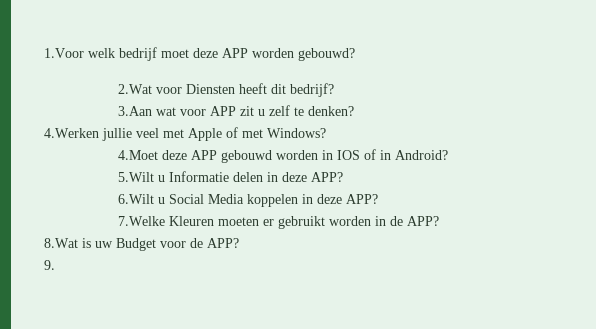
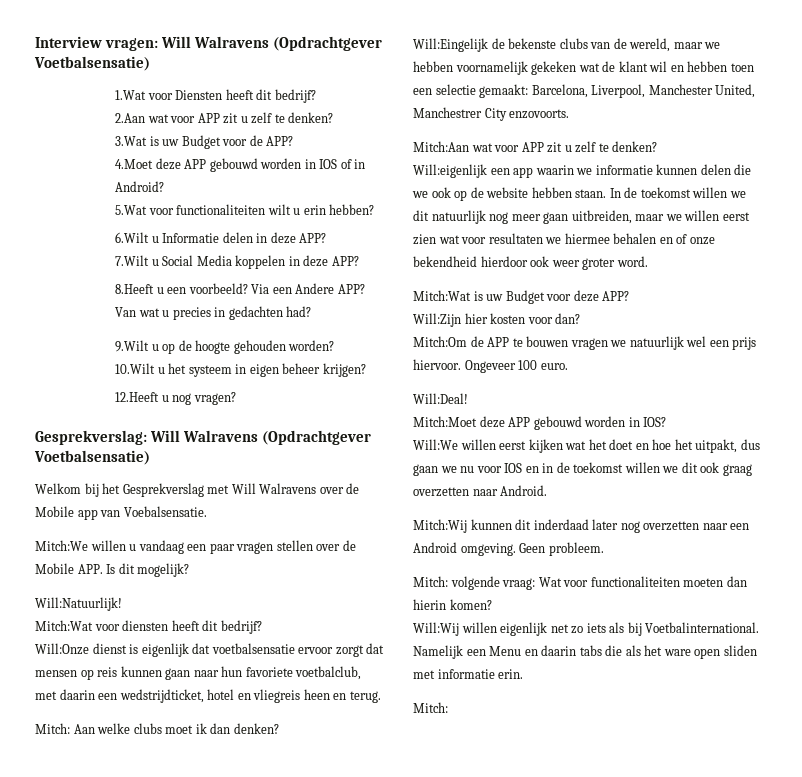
[44,47,355,61] [118,84,153,94] 1.Voor welk bedrijf moet deze APP worden gebouwd? // 2.Wat -> [35,36,383,51] [34,56,150,71] [114,90,146,100] Interview vragen: Will Walravens (Opdrachtgever Voetbalsensatie) // 1.Wat
[118,105,355,116] [44,127,326,141] 3.Aan wat voor APP zit u zelf te denken? // 4.Werken jullie veel met Apple of met Windows? -> [114,112,334,124] [114,135,294,149] 2.Aan wat voor APP zit u zelf te denken? // 3.Wat is uw Budget voor de APP?
[118,172,155,182] 5.Wilt -> [114,204,375,215] [114,232,149,243] 5.Wat voor functionaliteiten wilt u erin hebben? // 6.Wilt
[118,194,155,204] 6.Wilt -> [114,255,149,266] 7.Wilt
[118,216,440,229] [44,238,239,251] [44,260,55,270] 7.Welke Kleuren moeten er gebruikt worden in de APP? // 8.Wat is uw Budget voor de APP? // 9. -> [114,283,365,294] [114,306,312,320] [114,340,335,354] [114,363,366,377] [114,392,236,405] [35,430,372,445] [34,450,150,465] [35,483,360,497] [35,506,207,520] [35,540,356,554] [35,563,190,577] [35,597,122,611] [35,620,262,634] [35,643,385,657] [35,666,362,680] [35,689,381,703] [35,723,279,734] [413,38,721,52] [413,61,754,75] [413,84,756,98] [413,107,570,121] [413,141,658,153] [413,164,752,178] [412,187,746,201] [413,210,750,224] [413,233,715,245] [413,256,648,270] [413,290,630,304] [413,313,581,327] [413,336,757,350] [413,359,568,373] [413,393,468,404] [413,416,667,430] [413,439,760,453] [413,462,752,476] [413,485,548,497] [413,519,750,533] [413,542,604,556] [413,576,747,590] [413,599,492,610] [413,622,760,636] [413,645,757,659] [413,669,524,679] [413,702,448,713] 8.Heeft u een voorbeeld? Via een Andere APP? Van wat u precies in gedachten had? // 9.Wilt u op de hoogte gehouden worden? // 10.Wilt u het systeem in eigen beheer krijgen? // 12.Heeft u nog vragen? // Gesprekverslag: Will Walravens (Opdrachtgever Voetbalsensatie) // Welkom bij het Gesprekverslag met Will Walravens over de Mobile app van Voebalsensatie. // Mitch:We willen u vandaag een paar vragen stellen over de Mobile APP. Is dit mogelijk? // Will:Natuurlijk! // Mitch:Wat voor diensten heeft dit bedrijf? // Will:Onze dienst is eigenlijk dat voetbalsensatie ervoor zorgt dat mensen op reis kunnen gaan naar hun favoriete voetbalclub, met daarin een wedstrijdticket, hotel en vliegreis heen en terug. // Mitch: Aan welke clubs moet ik dan denken? // Will:Eingelijk de bekenste clubs van de wereld, maar we hebben voornamelijk gekeken wat de klant wil en hebben toen een selectie gemaakt: Barcelona, Liverpool, Manchester United, Manchestrer City enzovoorts. // Mitch:Aan wat voor APP zit u zelf te denken? // Will:eigenlijk een app waarin we informatie kunnen delen die we ook op de website hebben staan. In de toekomst willen we dit natuurlijk nog meer gaan uitbreiden, maar we willen eerst zien wat voor resultaten we hiermee behalen en of onze bekendheid hierdoor ook weer groter word. // Mitch:Wat is uw Budget voor deze APP? // Will:Zijn hier kosten voor dan? // Mitch:Om de APP te bouwen vragen we natuurlijk wel een prijs hiervoor. Ongeveer 100 euro. // Will:Deal! // Mitch:Moet deze APP gebouwd worden in IOS? // Will:We willen eerst kijken wat het doet en hoe het uitpakt, dus gaan we nu voor IOS en in de toekomst willen we dit ook graag overzetten naar Android. // Mitch:Wij kunnen dit inderdaad later nog overzetten naar een Android omgeving. Geen probleem. // Mitch: volgende vraag: Wat voor functionaliteiten moeten dan hierin komen? // Will:Wij willen eigenlijk net zo iets als bij Voetbalinternational. Namelijk een Menu en daarin tabs die als het ware open sliden met informatie erin. // Mitch:

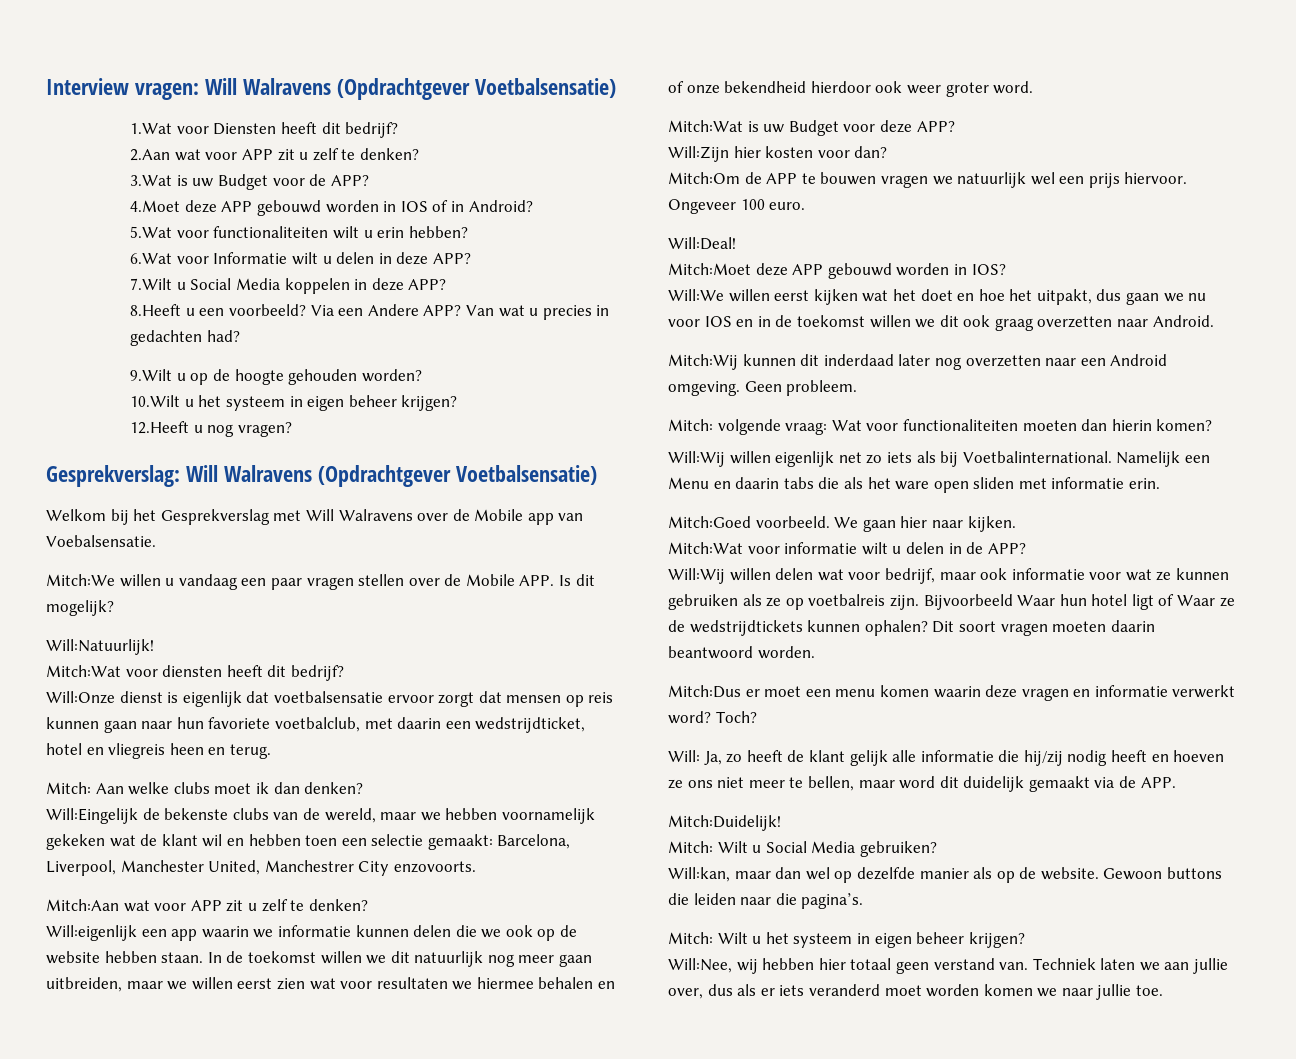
[114,232,220,243] 6.Wilt u Informatie -> [130,252,332,265] 6.Wat voor Informatie wilt u
[413,702,448,713] Mitch: -> [668,516,1016,532] [668,542,1026,555] [668,568,1230,584] [668,594,1235,610] [668,620,1155,636] [668,646,815,659] [668,685,1236,701] [668,711,757,724] [668,750,1225,766] [668,776,1176,792] [668,815,781,831] [668,841,937,857] [668,867,1223,883] [668,893,864,909] [668,932,1025,948] [668,958,1229,974] [668,984,1164,1000] Mitch:Goed voorbeeld. We gaan hier naar kijken. // Mitch:Wat voor informatie wilt u delen in de APP? // Will:Wij willen delen wat voor bedrijf, maar ook informatie voor wat ze kunnen gebruiken als ze op voetbalreis zijn. Bijvoorbeeld Waar hun hotel ligt of Waar ze de wedstrijdtickets kunnen ophalen? Dit soort vragen moeten daarin beantwoord worden. // Mitch:Dus er moet een menu komen waarin deze vragen en informatie verwerkt word? Toch? // Will: Ja, zo heeft de klant gelijk alle informatie die hij/zij nodig heeft en hoeven ze ons niet meer te bellen, maar word dit duidelijk gemaakt via de APP. // Mitch:Duidelijk! // Mitch: Wilt u Social Media gebruiken? // Will:kan, maar dan wel op dezelfde manier als op de website. Gewoon buttons die leiden naar die pagina’s. // Mitch: Wilt u het systeem in eigen beheer krijgen? // Will:Nee, wij hebben hier totaal geen verstand van. Techniek laten we aan jullie over, dus als er iets veranderd moet worden komen we naar jullie toe.

